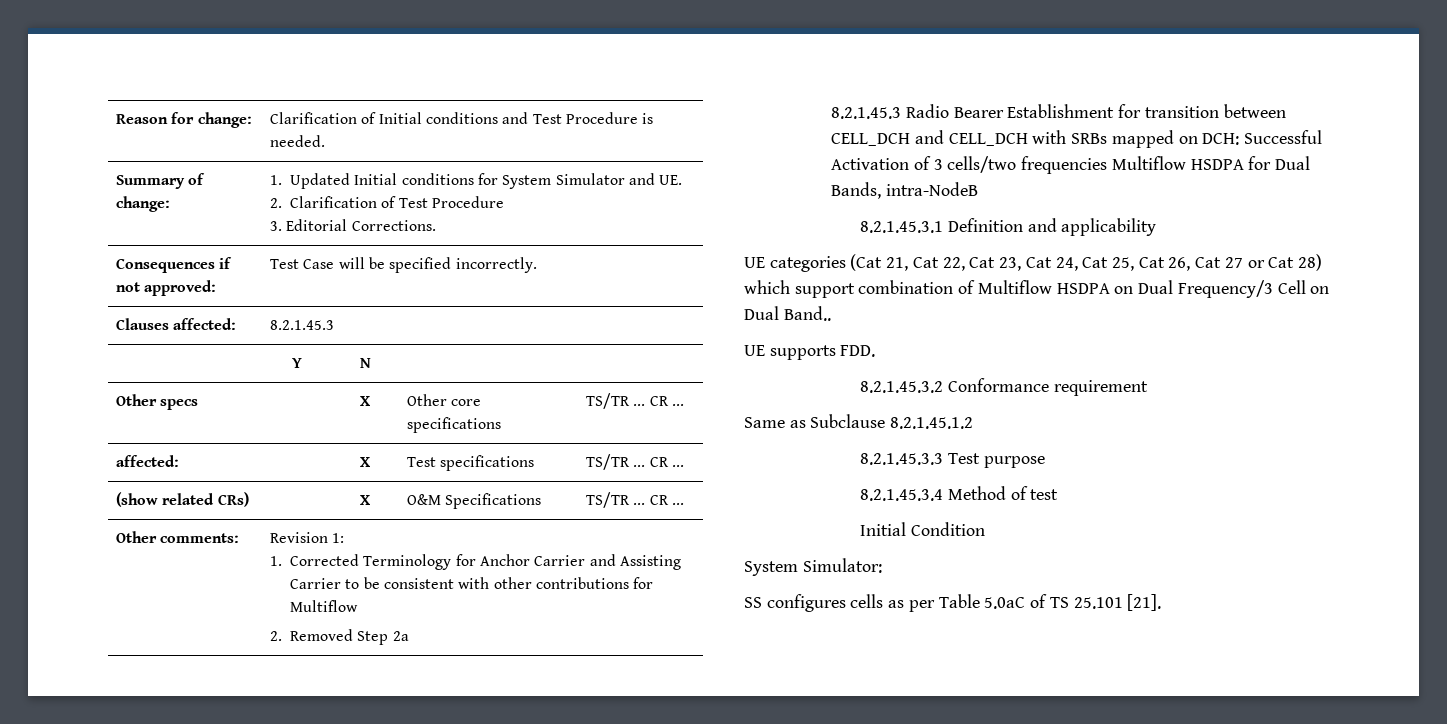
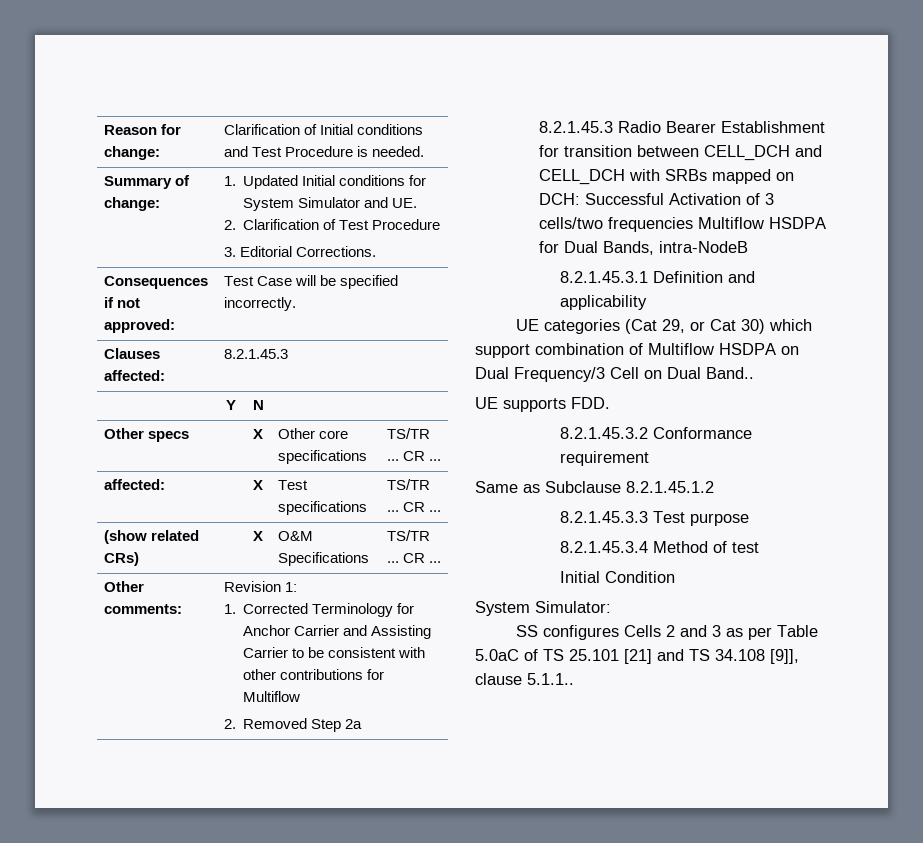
[886,257,1243,271] 21, Cat 22, Cat 23, Cat 24, Cat 25, Cat 26, Cat 27 -> [662,319,686,333] 29,
[1298,254,1323,271] 28) -> [741,319,766,334] 30)
[850,594,884,608] cells -> [624,625,722,637] Cells 2 and 3
[1127,594,1162,611] [21]. -> [624,649,799,664] [475,673,574,685] [21] and TS 34.108 [9]], clause 5.1.1..

